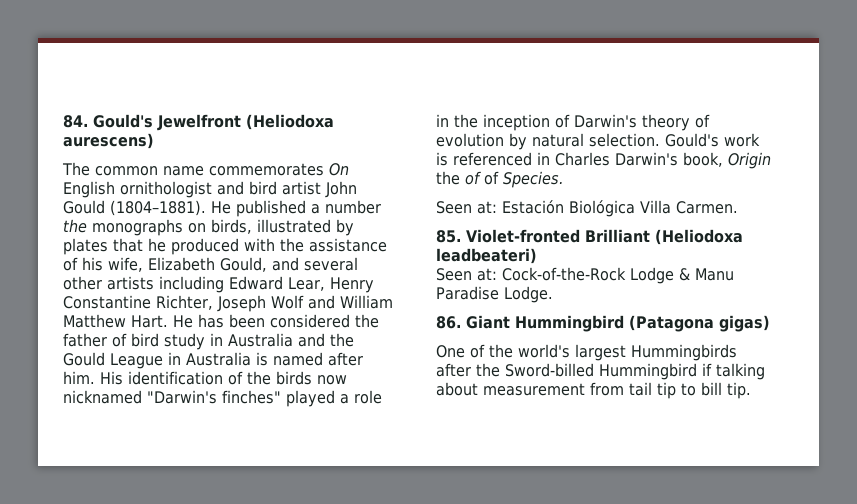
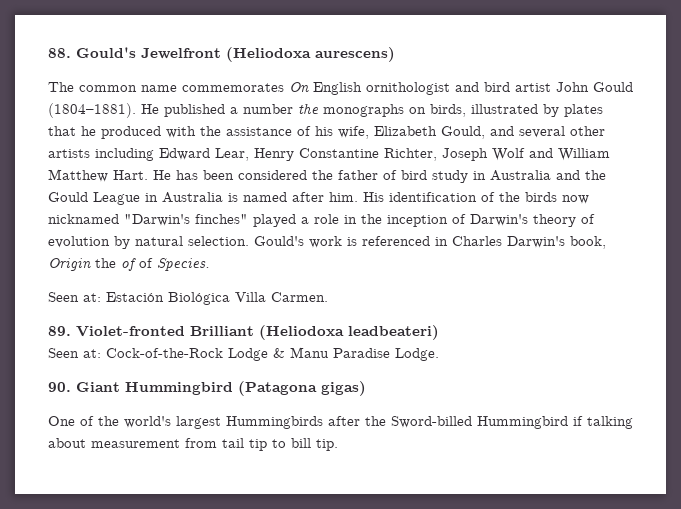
[63,115,88,128] 84. -> [48,48,71,58] 88.
[436,230,461,243] 85. -> [48,326,71,336] 89.
[436,316,461,329] 86. -> [48,382,71,392] 90.

